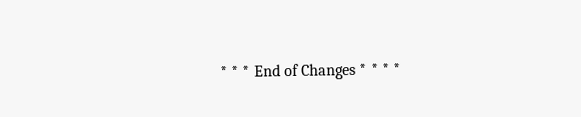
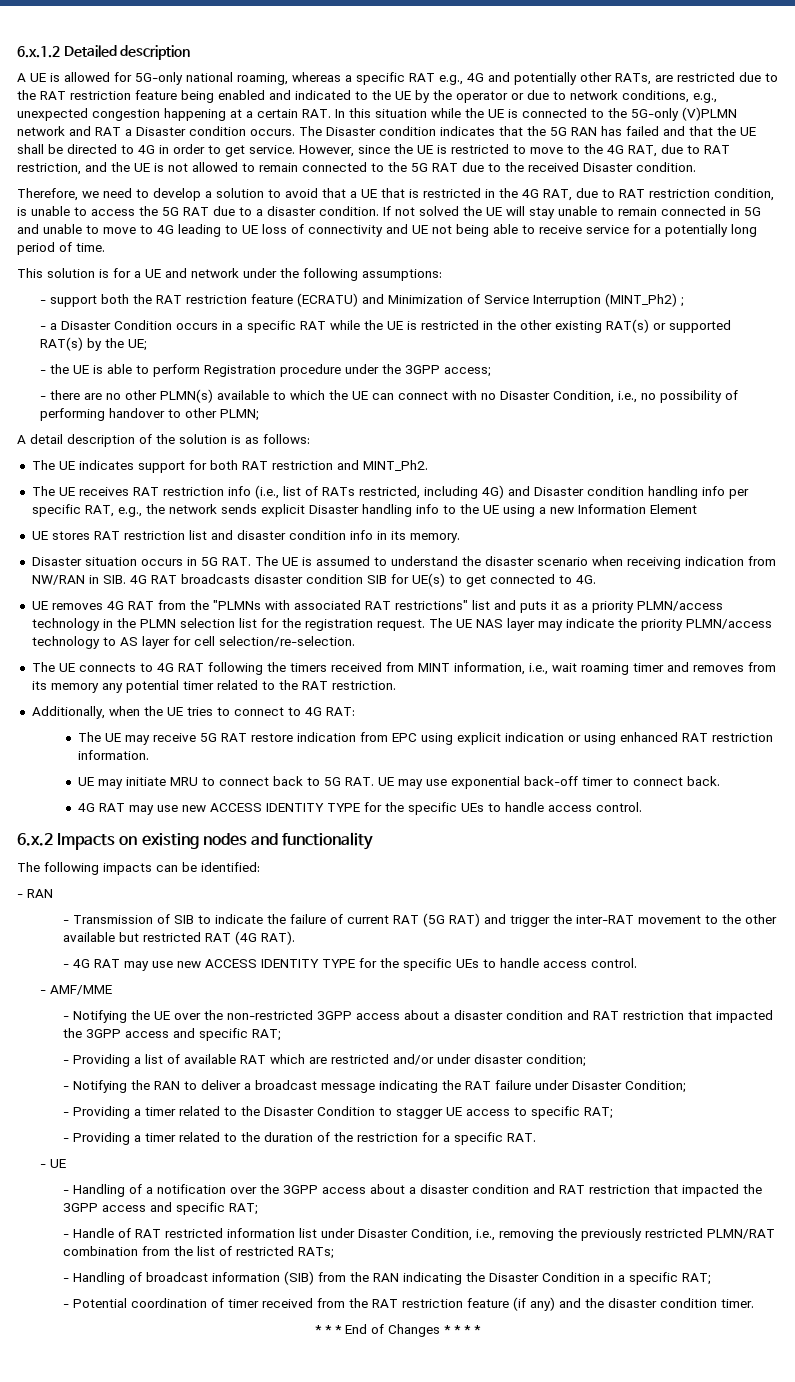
(219, 72) none -> [17,45,191,60] [17,72,778,85] [17,90,717,103] [17,107,737,121] [17,126,756,136] [17,144,730,157] [17,162,696,175] [17,188,774,201] [17,206,761,219] [17,224,757,237] [17,242,105,255] [17,268,442,281] [40,293,685,307] [40,319,732,333] [40,337,148,351] [40,364,492,377] [40,389,739,403] [40,408,260,421] [17,434,310,447] [31,460,428,473] [31,485,749,499] [31,504,697,517] [31,530,460,543] [31,556,776,569] [31,573,596,587] [31,600,723,613] [31,618,772,631] [31,636,355,649] [31,662,776,675] [31,680,396,693] [31,706,355,719] [77,732,773,745] [77,750,149,760] [77,776,720,789] [77,802,642,815] [17,832,374,850] [17,862,260,875] [17,889,53,898] [63,913,778,927] [63,931,296,945] [63,958,638,971] [40,985,113,995] [63,1010,774,1023] [63,1028,282,1041] [63,1054,587,1067] [63,1080,687,1093] [63,1106,614,1119] [63,1132,537,1145] [40,1159,67,1168] [63,1184,763,1197] [63,1202,259,1215] [63,1228,776,1241] [63,1246,335,1259] [63,1271,712,1285] [63,1297,755,1311] 6.x.1.2 Detailed description // A UE is allowed for 5G-only national roaming, whereas a specific RAT e.g., 4G and potentially other RATs, are restricted due to the RAT restriction feature being enabled and indicated to the UE by the operator or due to network conditions, e.g., unexpected congestion happening at a certain RAT. In this situation while the UE is connected to the 5G-only (V)PLMN network and RAT a Disaster condition occurs. The Disaster condition indicates that the 5G RAN has failed and that the UE shall be directed to 4G in order to get service. However, since the UE is restricted to move to the 4G RAT, due to RAT restriction, and the UE is not allowed to remain connected to the 5G RAT due to the received Disaster condition. // Therefore, we need to develop a solution to avoid that a UE that is restricted in the 4G RAT, due to RAT restriction condition, is unable to access the 5G RAT due to a disaster condition. If not solved the UE will stay unable to remain connected in 5G and unable to move to 4G leading to UE loss of connectivity and UE not being able to receive service for a potentially long period of time. // This solution is for a UE and network under the following assumptions: // - support both the RAT restriction feature (ECRATU) and Minimization of Service Interruption (MINT_Ph2) ; // - a Disaster Condition occurs in a specific RAT while the UE is restricted in the other existing RAT(s) or supported RAT(s) by the UE; // - the UE is able to perform Registration procedure under the 3GPP access; // - there are no other PLMN(s) available to which the UE can connect with no Disaster Condition, i.e., no possibility of performing handover to other PLMN; // A detail description of the solution is as follows: // The UE indicates support for both RAT restriction and MINT_Ph2. // The UE receives RAT restriction info (i.e., list of RATs restricted, including 4G) and Disaster condition handling info per specific RAT, e.g., the network sends explicit Disaster handling info to the UE using a new Information Element // UE stores RAT restriction list and disaster condition info in its memory. // Disaster situation occurs in 5G RAT. The UE is assumed to understand the disaster scenario when receiving indication from NW/RAN in SIB. 4G RAT broadcasts disaster condition SIB for UE(s) to get connected to 4G. // UE removes 4G RAT from the "PLMNs with associated RAT restrictions" list and puts it as a priority PLMN/access technology in the PLMN selection list for the registration request. The UE NAS layer may indicate the priority PLMN/access technology to AS layer for cell selection/re-selection. // The UE connects to 4G RAT following the timers received from MINT information, i.e., wait roaming timer and removes from its memory any potential timer related to the RAT restriction. // Additionally, when the UE tries to connect to 4G RAT: // The UE may receive 5G RAT restore indication from EPC using explicit indication or using enhanced RAT restriction information. // UE may initiate MRU to connect back to 5G RAT. UE may use exponential back-off timer to connect back. // 4G RAT may use new ACCESS IDENTITY TYPE for the specific UEs to handle access control. // 6.x.2 Impacts on existing nodes and functionality // The following impacts can be identified: // - RAN // - Transmission of SIB to indicate the failure of current RAT (5G RAT) and trigger the inter-RAT movement to the other available but restricted RAT (4G RAT). // - 4G RAT may use new ACCESS IDENTITY TYPE for the specific UEs to handle access control. // - AMF/MME // - Notifying the UE over the non-restricted 3GPP access about a disaster condition and RAT restriction that impacted the 3GPP access and specific RAT; // - Providing a list of available RAT which are restricted and/or under disaster condition; // - Notifying the RAN to deliver a broadcast message indicating the RAT failure under Disaster Condition; // - Providing a timer related to the Disaster Condition to stagger UE access to specific RAT; // - Providing a timer related to the duration of the restriction for a specific RAT. // - UE // - Handling of a notification over the 3GPP access about a disaster condition and RAT restriction that impacted the 3GPP access and specific RAT; // - Handle of RAT restricted information list under Disaster Condition, i.e., removing the previously restricted PLMN/RAT combination from the list of restricted RATs; // - Handling of broadcast information (SIB) from the RAN indicating the Disaster Condition in a specific RAT; // - Potential coordination of timer received from the RAT restriction feature (if any) and the disaster condition timer. //

